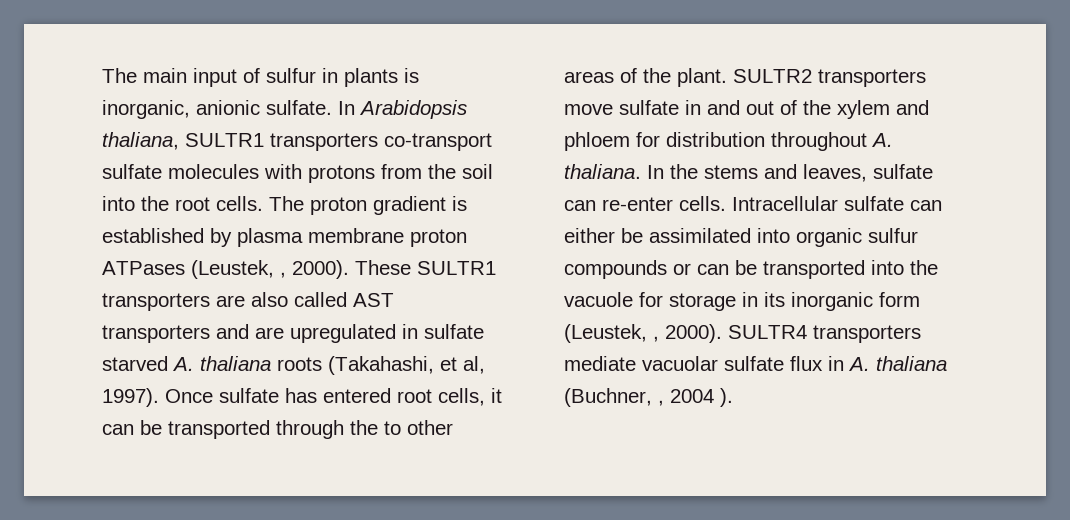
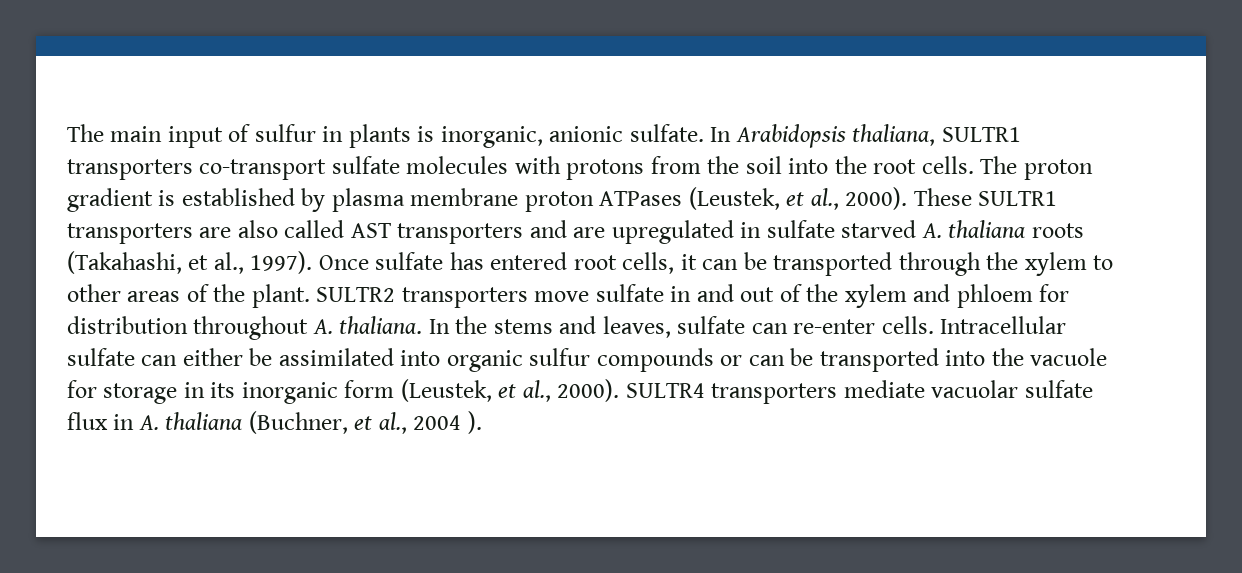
[280,272,286,278] , -> [786,188,839,210] et al.,
[463,356,485,374] al, -> [213,252,244,274] al.,
(378, 427) none -> [1024,252,1087,276] xylem
[653,336,659,342] , -> [498,380,551,402] et al.,
[658,400,664,406] , -> [354,412,407,434] et al.,

